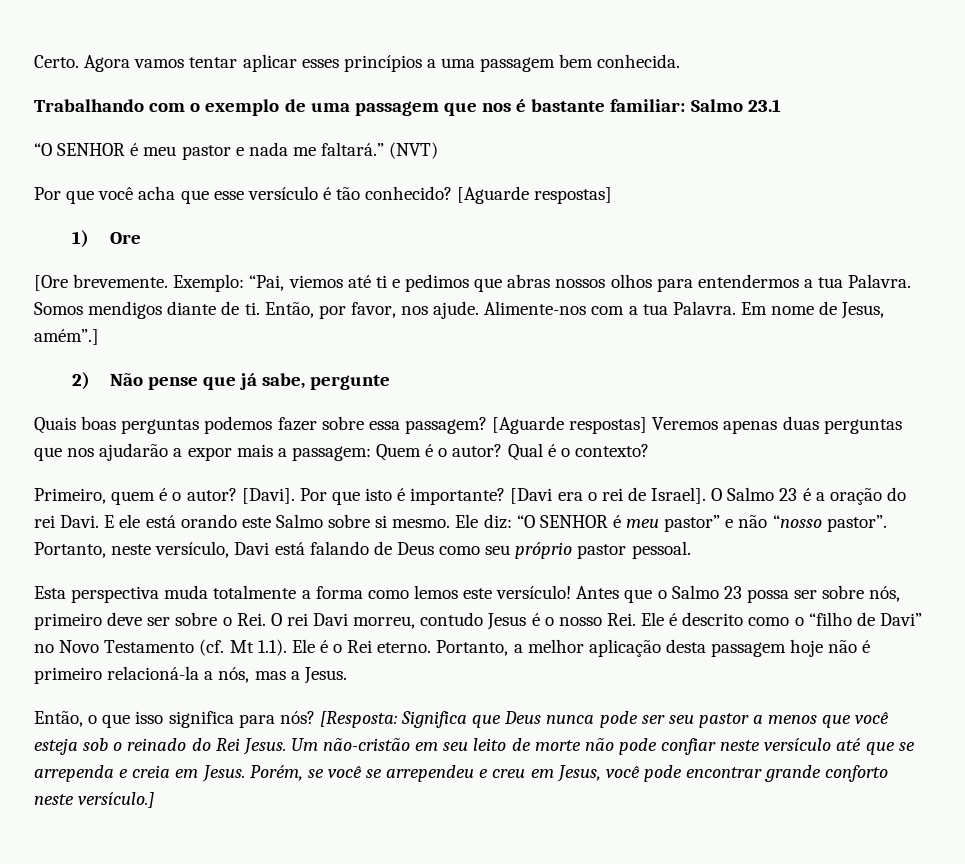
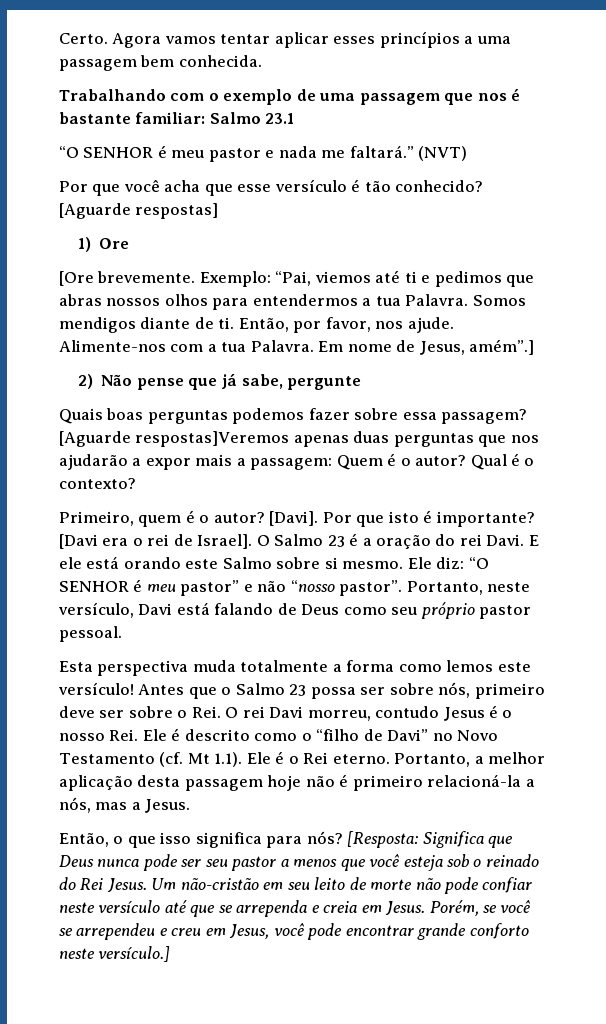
[569,417,719,434] respostas] Veremos -> [135,431,290,447] respostas]Veremos

